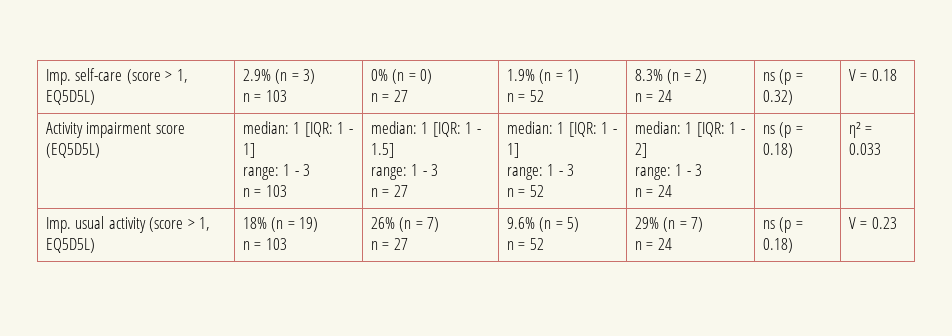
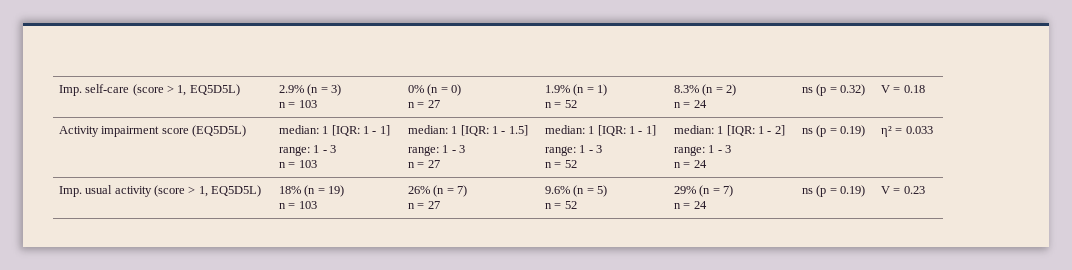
[762,143,793,158] 0.18) -> [839,125,865,137] 0.19)
[762,238,793,253] 0.18) -> [839,185,865,197] 0.19)

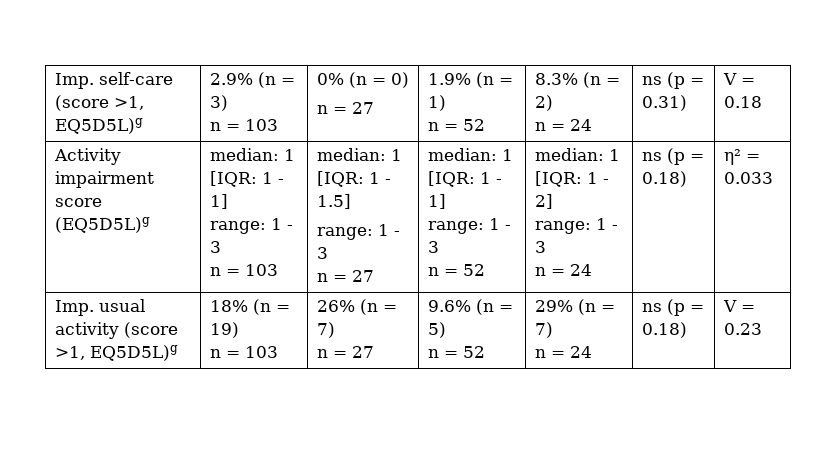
[166,84,240,96] > 1, EQ5D5L) -> [113,96,144,110] [54,118,143,134] >1, EQ5D5L)g
[839,84,865,96] 0.32) -> [641,95,687,111] 0.31)
[191,125,246,137] (EQ5D5L) -> [54,217,150,233] (EQ5D5L)g
[839,125,865,137] 0.19) -> [641,171,687,187] 0.18)
[188,185,262,197] > 1, EQ5D5L) -> [54,345,178,361] >1, EQ5D5L)g
[839,185,865,197] 0.19) -> [641,322,687,338] 0.18)

